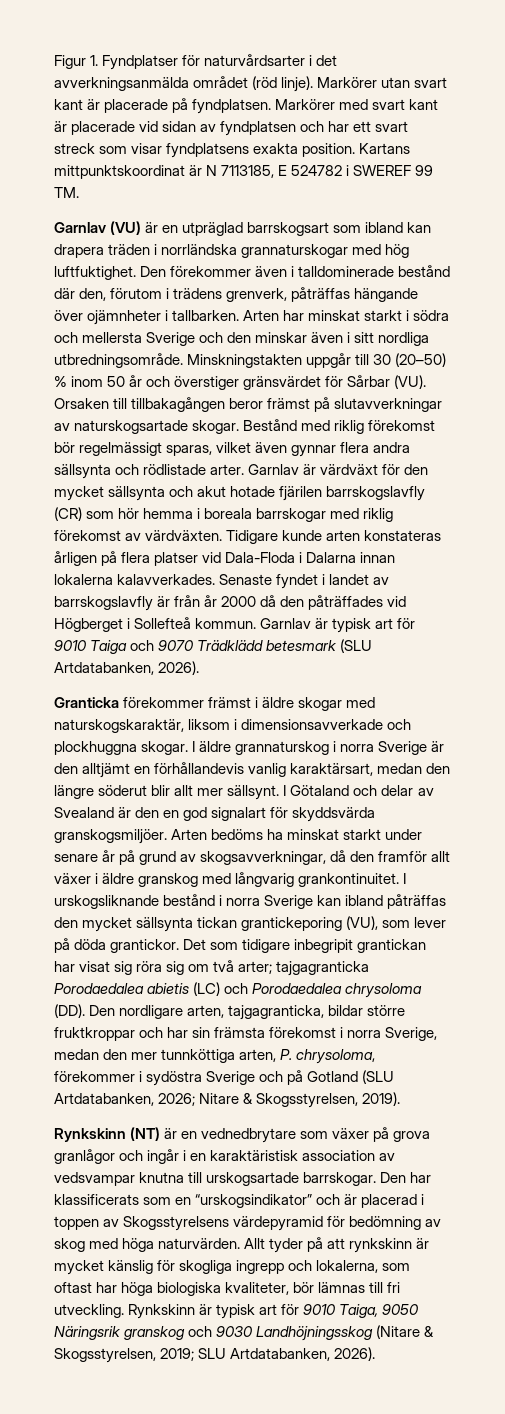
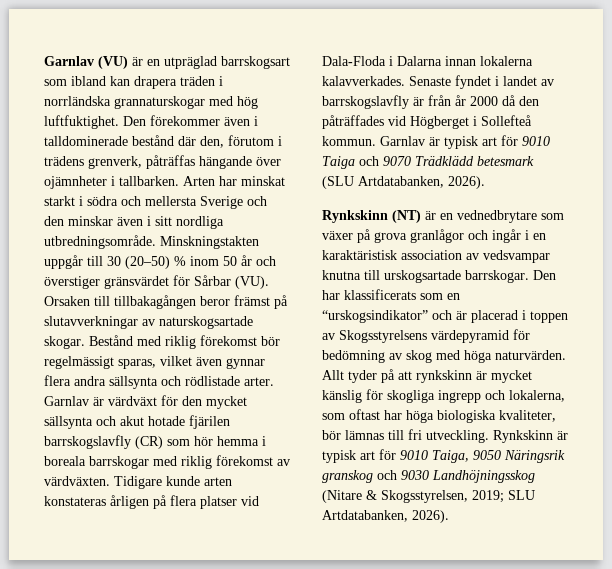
[54,54,338,70] [54,76,448,92] [54,98,439,114] [54,121,409,136] [54,143,411,158] [54,165,434,179] [54,187,79,198] Figur 1. Fyndplatser för naturvårdsarter i det avverkningsanmälda området (röd linje). Markörer utan svart kant är placerade på fyndplatsen. Markörer med svart kant är placerade vid sidan av fyndplatsen och har ett svart streck som visar fyndplatsens exakta position. Kartans mittpunktskoordinat är N 7113185, E 524782 i SWEREF 99 TM. // -> (44, 61) none
[54,697,376,711] [54,719,412,733] [54,741,445,755] [54,762,451,778] [54,785,434,800] [54,807,376,822] [54,829,423,844] [54,850,451,865] [54,872,407,887] [54,894,447,909] [54,916,447,932] [54,938,427,953] [54,960,370,976] [54,982,423,998] [54,1004,406,1020] [54,1027,438,1041] [54,1049,376,1064] [54,1070,395,1086] [54,1092,401,1108] // Granticka förekommer främst i äldre skogar med naturskogskaraktär, liksom i dimensionsavverkade och plockhuggna skogar. I äldre grannaturskog i norra Sverige är den alltjämt en förhållandevis vanlig karaktärsart, medan den längre söderut blir allt mer sällsynt. I Götaland och delar av Svealand är den en god signalart för skyddsvärda granskogsmiljöer. Arten bedöms ha minskat starkt under senare år på grund av skogsavverkningar, då den framför allt växer i äldre granskog med långvarig grankontinuitet. I urskogsliknande bestånd i norra Sverige kan ibland påträffas den mycket sällsynta tickan grantickeporing (VU), som lever på döda grantickor. Det som tidigare inbegripit grantickan har visat sig röra sig om två arter; tajgagranticka Porodaedalea abietis (LC) och Porodaedalea chrysoloma (DD). Den nordligare arten, tajgagranticka, bildar större fruktkroppar och har sin främsta förekomst i norra Sverige, medan den mer tunnköttiga arten, P. chrysoloma, förekommer i sydöstra Sverige och på Gotland (SLU Artdatabanken, 2026; Nitare & Skogsstyrelsen, 2019). -> (485, 182) none

